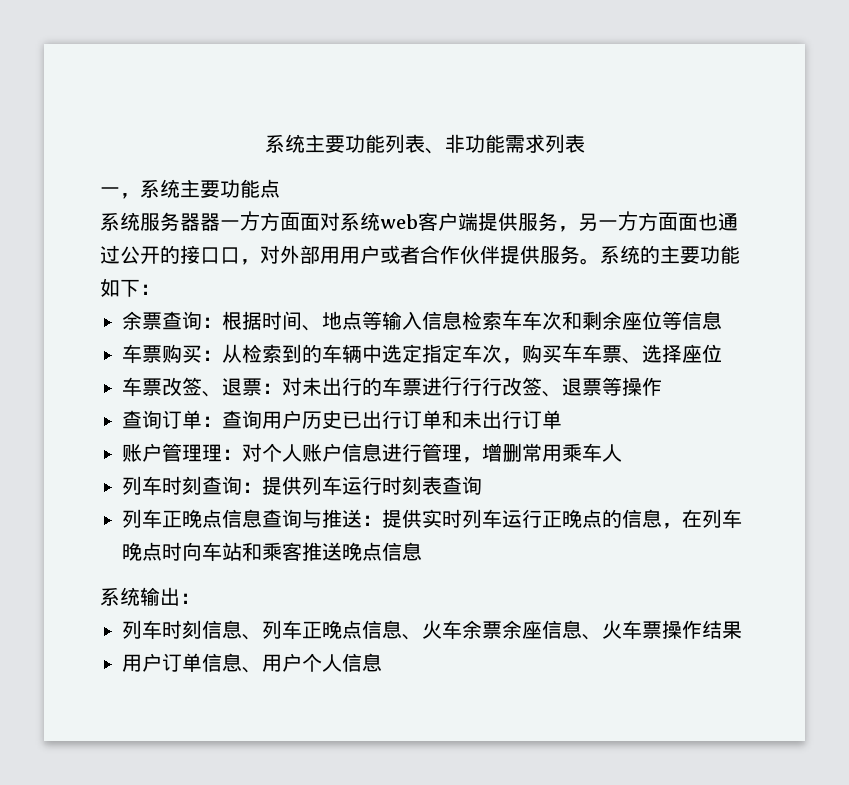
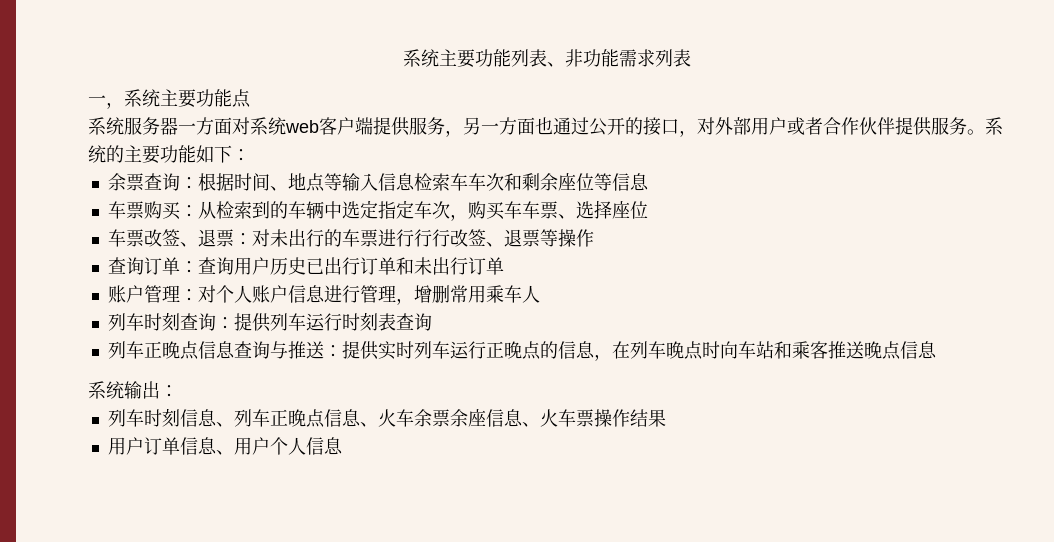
[200,211,300,231] 器一⽅方⾯ -> [178,117,214,135] 一方
[638,212,678,231] 方⾯ -> (517, 126) none
[220,247,240,264] 口 -> (679, 126) none
[340,246,360,264] 用 -> (769, 126) none
[202,444,222,462] 理 -> (180, 293) none

